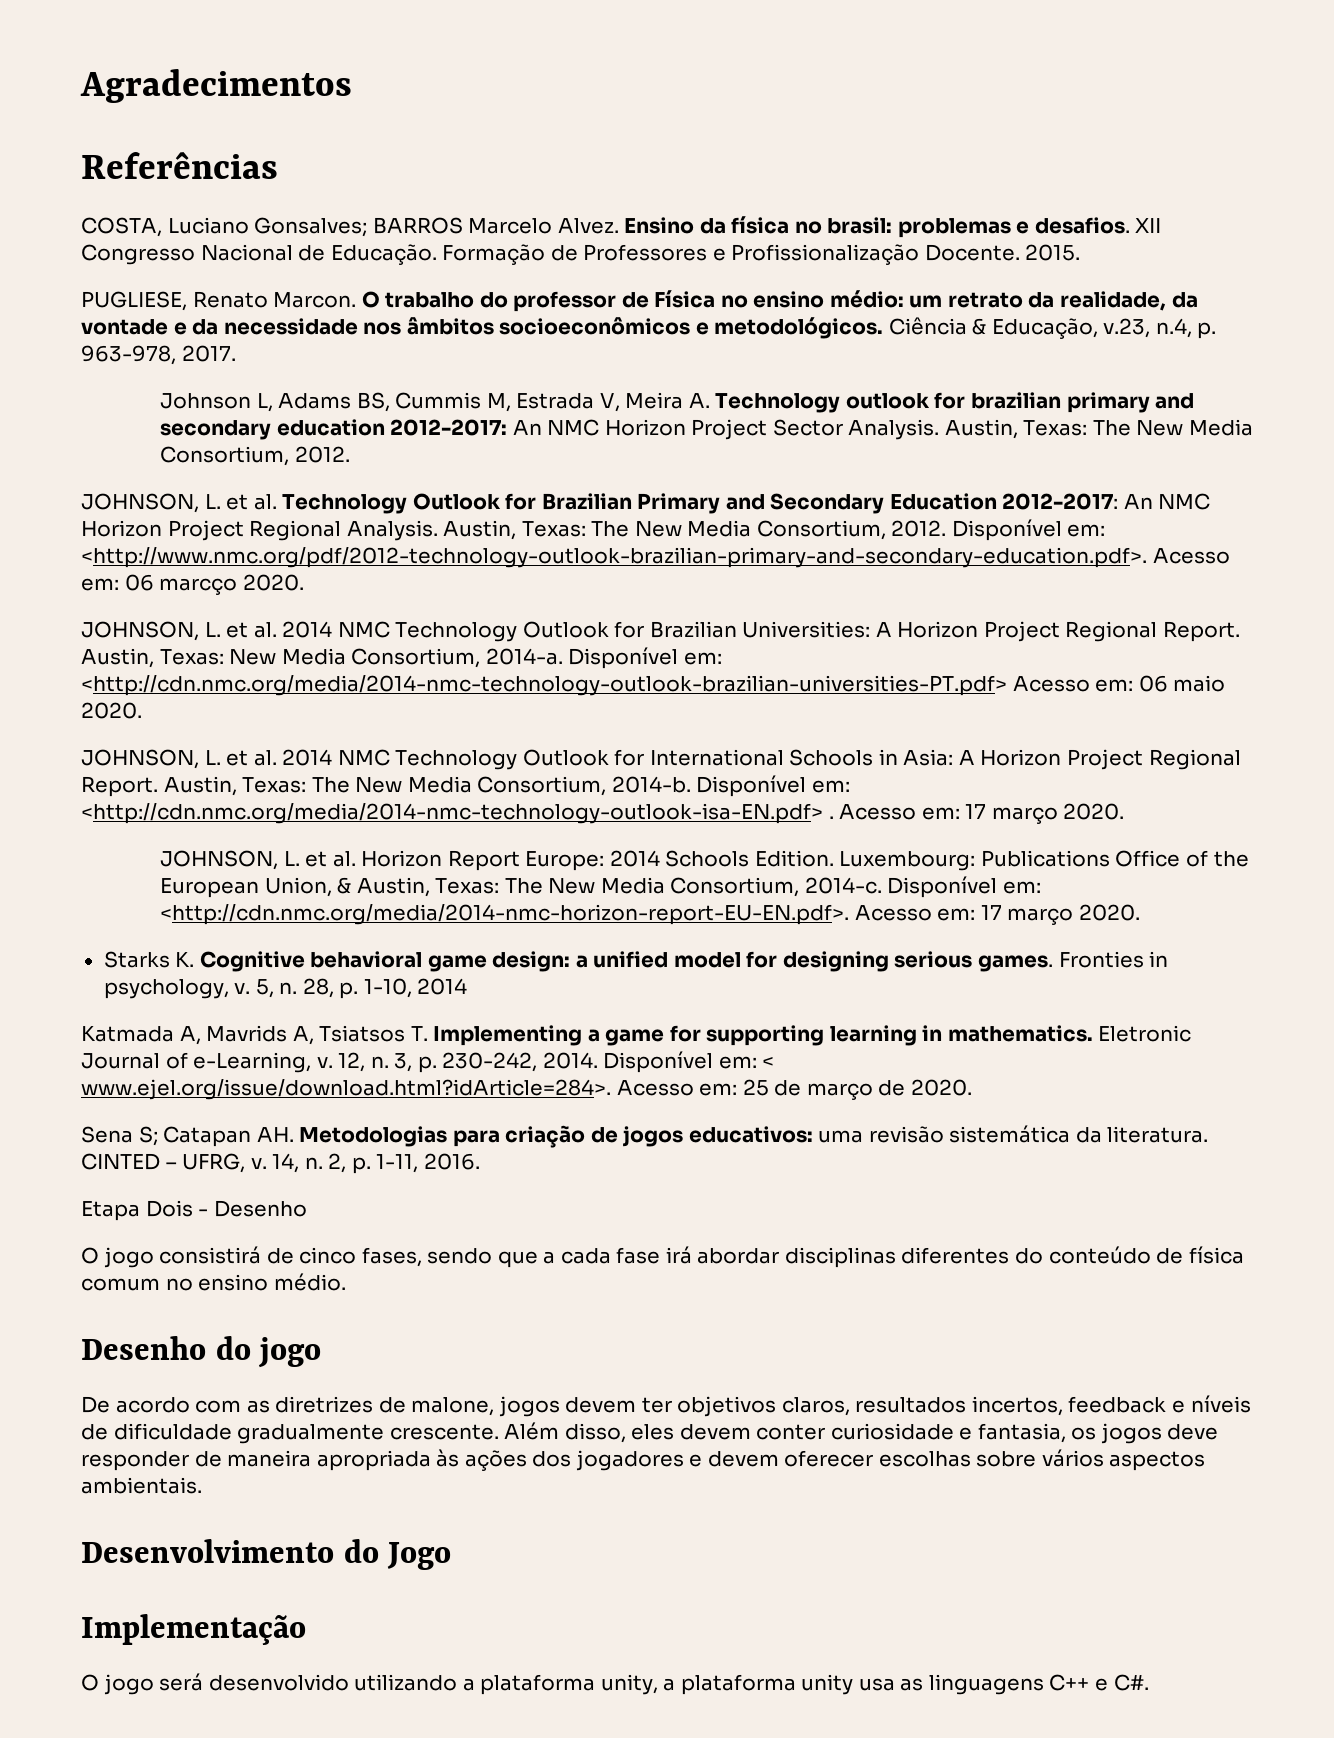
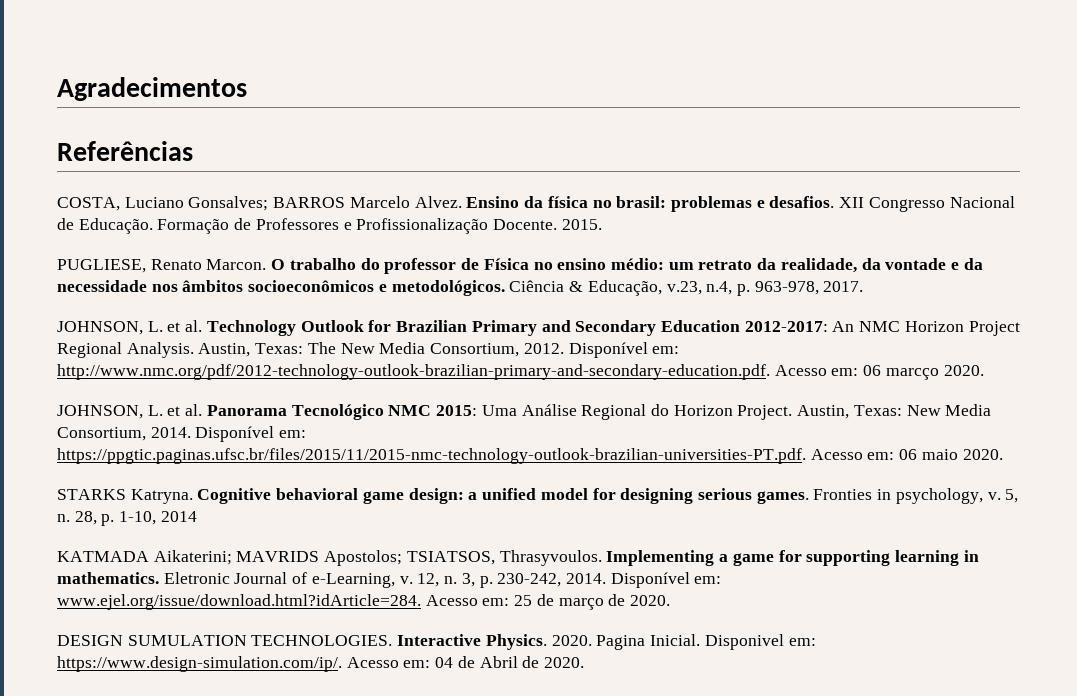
[160,392,1195,413] [160,419,1253,440] [160,446,350,466] // Johnson L, Adams BS, Cummis M, Estrada V, Meira A. Technology outlook for brazilian primary and secondary education 2012-2017: An NMC Horizon Project Sector Analysis. Austin, Texas: The New Media Consortium, 2012. -> (864, 286) none
[81,547,1147,568] <http://www.nmc.org/pdf/2012-technology-outlook-brazilian-primary-and-secondary-education.pdf>. -> [57,364,770,380] http://www.nmc.org/pdf/2012-technology-outlook-brazilian-primary-and-secondary-education.pdf.
[282,621,1241,642] 2014 NMC Technology Outlook for Brazilian Universities: A Horizon Project Regional Report. -> [206,404,793,420] Panorama Tecnológico NMC 2015: Uma Análise Regional do Horizon Project.
[485,647,722,669] [81,675,1007,696] 2014-a. Disponível em: <http://cdn.nmc.org/media/2014-nmc-technology-outlook-brazilian-universities-PT.pdf> -> [150,426,307,442] [57,448,806,464] 2014. Disponível em: https://ppgtic.paginas.ufsc.br/files/2015/11/2015-nmc-technology-outlook-brazilian-universities-PT.pdf.
[81,749,1241,770] [81,775,850,797] [81,803,1125,824] [160,850,1249,871] [160,876,1041,898] [160,904,1140,925] [103,951,195,968] JOHNSON, L. et al. 2014 NMC Technology Outlook for International Schools in Asia: A Horizon Project Regional Report. Austin, Texas: The New Media Consortium, 2014-b. Disponível em: <http://cdn.nmc.org/media/2014-nmc-technology-outlook-isa-EN.pdf> . Acesso em: 17 março 2020. // JOHNSON, L. et al. Horizon Report Europe: 2014 Schools Edition. Luxembourg: Publications Office of the European Union, & Austin, Texas: The New Media Consortium, 2014-c. Disponível em: <http://cdn.nmc.org/media/2014-nmc-horizon-report-EU-EN.pdf>. Acesso em: 17 março 2020. // Starks K. -> [57,489,193,504] STARKS Katryna.
[81,1025,428,1045] Katmada A, Mavrids A, Tsiatsos T. -> [57,550,602,566] KATMADA Aikaterini; MAVRIDS Apostolos; TSIATSOS, Thrasyvoulos.
[762,1056,775,1068] [81,1079,611,1100] < www.ejel.org/issue/download.html?idArticle=284>. -> [57,594,421,610] www.ejel.org/issue/download.html?idArticle=284.
[81,1125,1209,1148] [81,1153,480,1174] [81,1200,307,1221] [81,1246,1244,1268] [81,1273,346,1291] [81,1336,322,1368] [81,1395,1251,1417] [81,1422,1219,1444] [81,1449,1206,1471] [81,1477,202,1494] [81,1539,452,1570] [81,1614,306,1645] [81,1673,1149,1695] Sena S; Catapan AH. Metodologias para criação de jogos educativos: uma revisão sistemática da literatura. CINTED – UFRG, v. 14, n. 2, p. 1-11, 2016. // Etapa Dois - Desenho // O jogo consistirá de cinco fases, sendo que a cada fase irá abordar disciplinas diferentes do conteúdo de física comum no ensino médio. // Desenho do jogo // De acordo com as diretrizes de malone, jogos devem ter objetivos claros, resultados incertos, feedback e níveis de dificuldade gradualmente crescente. Além disso, eles devem conter curiosidade e fantasia, os jogos deve responder de maneira apropriada às ações dos jogadores e devem oferecer escolhas sobre vários aspectos ambientais. // Desenvolvimento do Jogo // Implementação // O jogo será desenvolvido utilizando a plataforma unity, a plataforma unity usa as linguagens C++ e C#. -> [57,634,816,650] [57,656,585,672] DESIGN SUMULATION TECHNOLOGIES. Interactive Physics. 2020. Pagina Inicial. Disponivel em: https://www.design-simulation.com/ip/. Acesso em: 04 de Abril de 2020.

